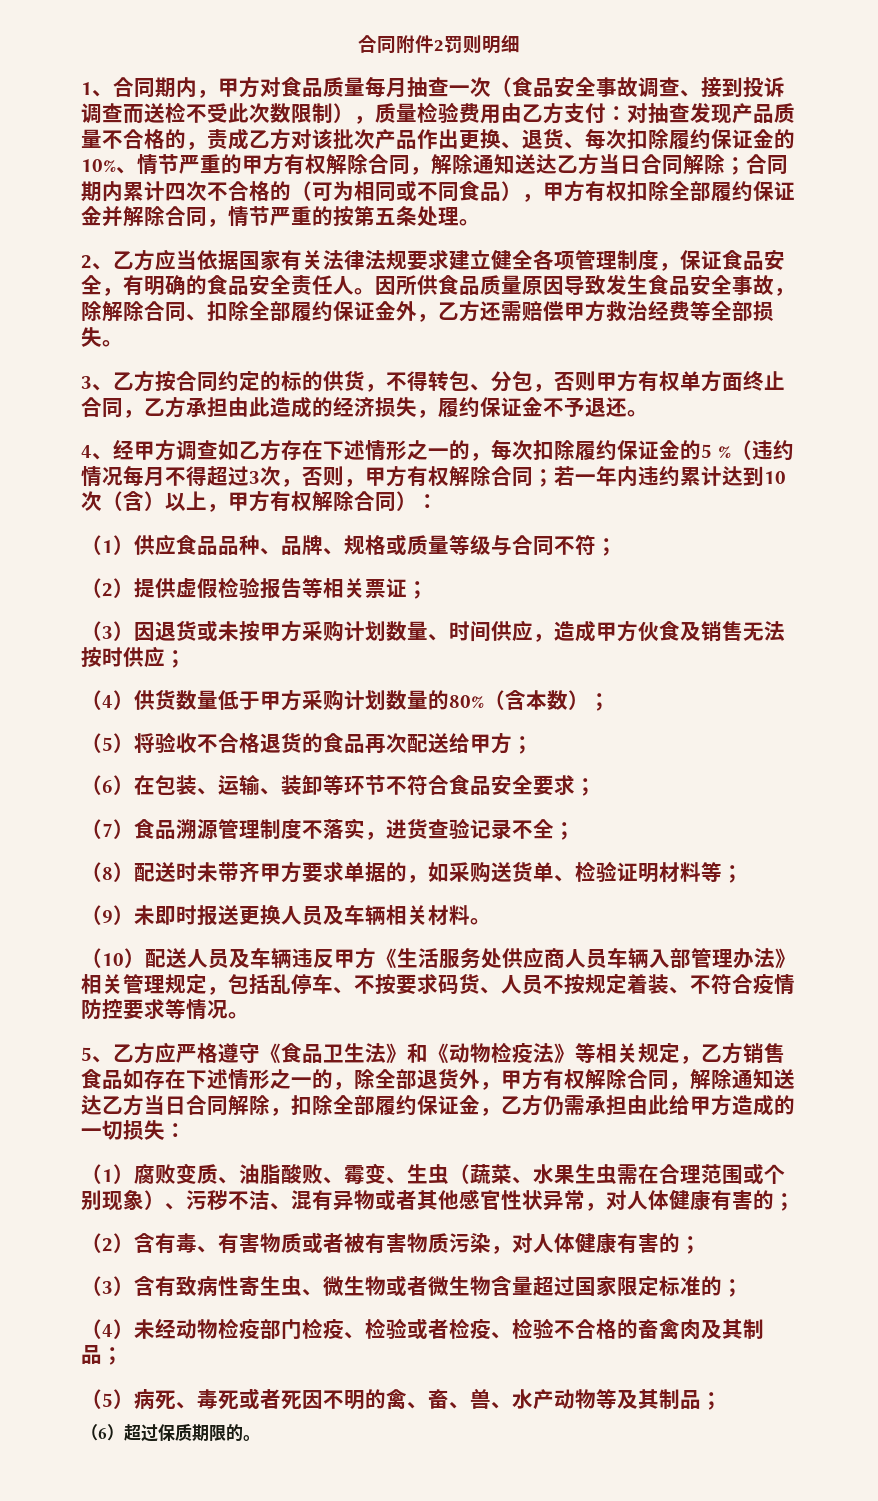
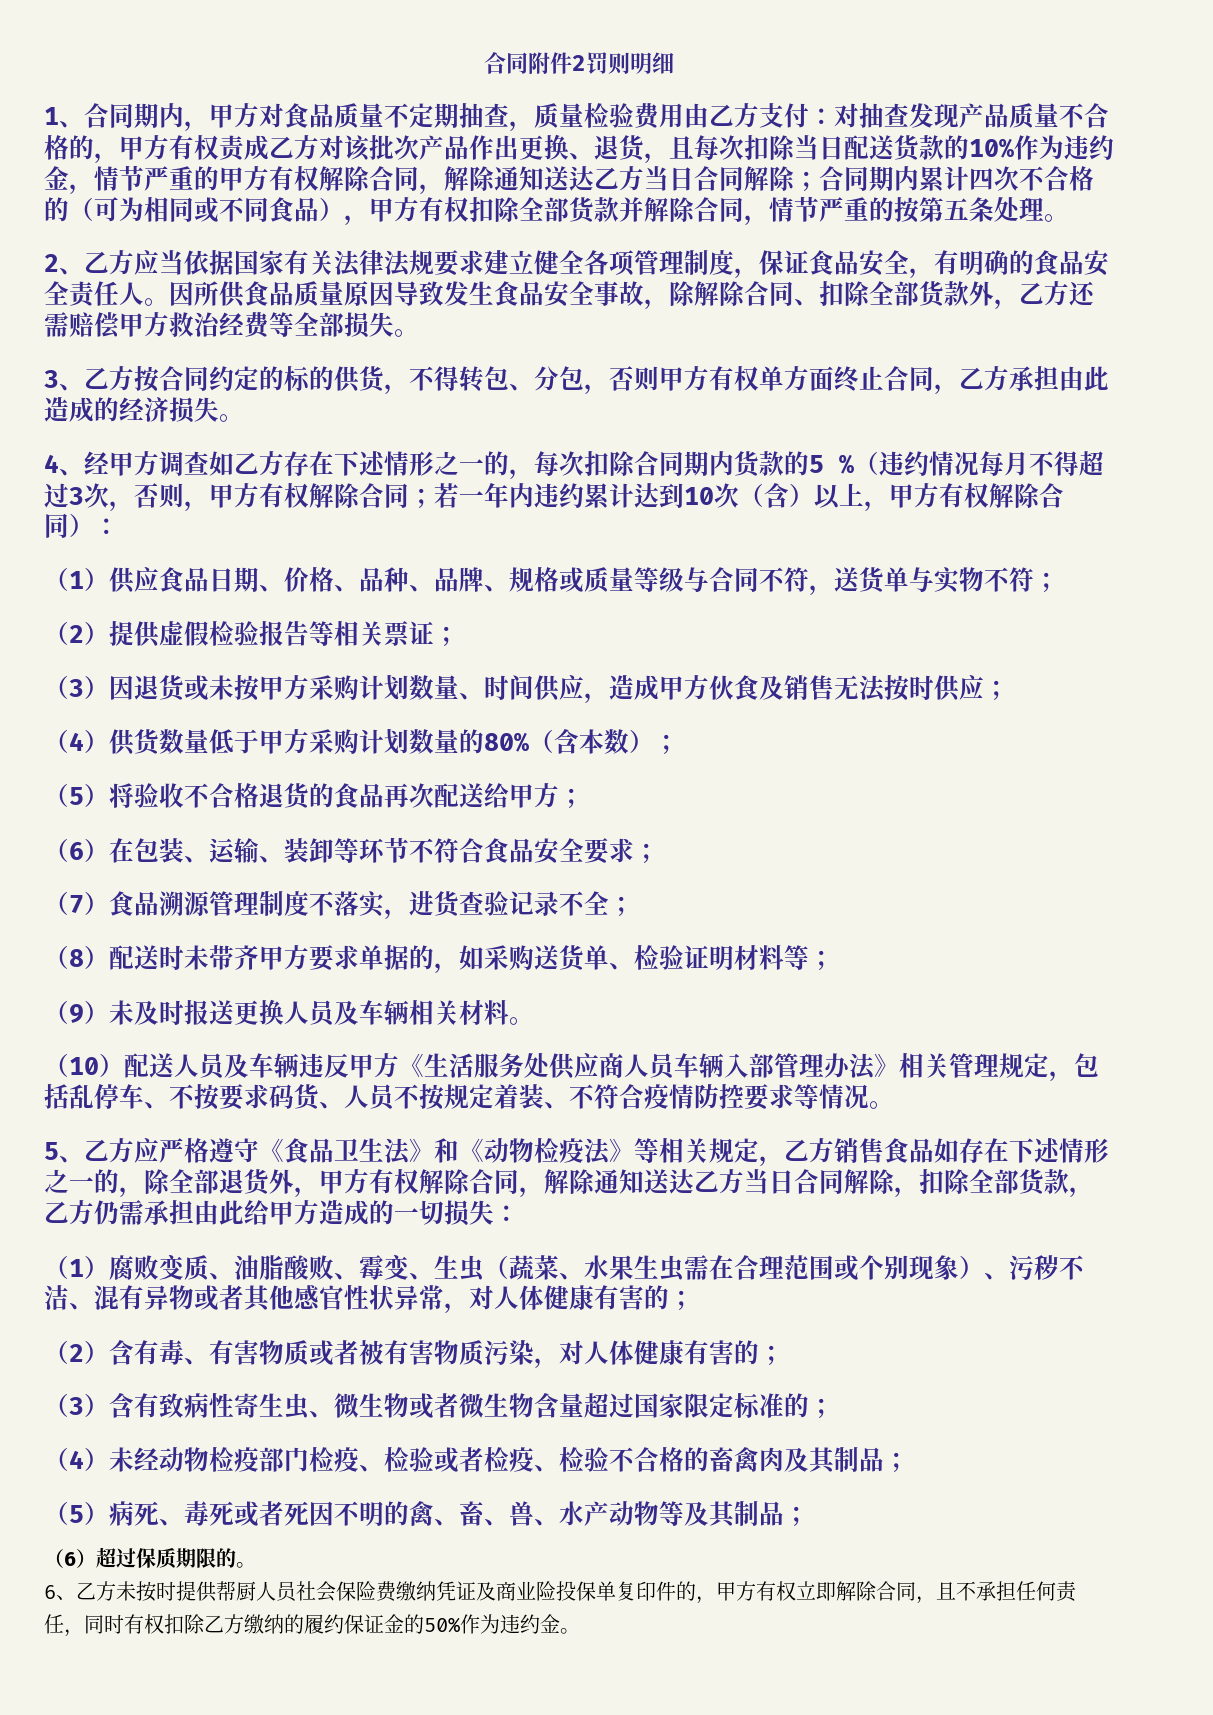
[365,76,785,98] [81,102,354,124] 每月抽查一次（食品安全事故调查、接到投诉调查而送检不受此次数限制） -> [384,103,509,128] 不定期抽查
(207, 146) none -> [119,135,219,160] 甲方有权
[564,128,795,150] [81,159,137,174] 、每次扣除履约保证金的10%、 -> [644,135,1114,163] [44,166,94,194] ，且每次扣除当日配送货款的10%作为违约金，
[711,181,795,202] [81,206,102,226] 履约保证金 -> [569,197,619,224] 货款
[291,301,396,322] 履约保证金 -> [919,281,969,308] 货款
[417,397,627,418] ，履约保证金不予退还 -> (219, 409) none
[575,440,680,461] 履约保证金 -> [634,451,784,478] 合同期内货款
(218, 545) none -> [209,567,359,592] 日期、价格、
(596, 545) none -> [809,567,1034,595] ，送货单与实物不符
[155,906,176,925] 即 -> [134,1000,159,1025] 及
[375,1095,480,1116] 履约保证金 -> [1019,1169,1069,1196] 货款
(260, 1438) none -> [44,1581,1077,1604] [44,1614,580,1637] // 6、乙方未按时提供帮厨人员社会保险费缴纳凭证及商业险投保单复印件的，甲方有权立即解除合同，且不承担任何责任，同时有权扣除乙方缴纳的履约保证金的50%作为违约金。

